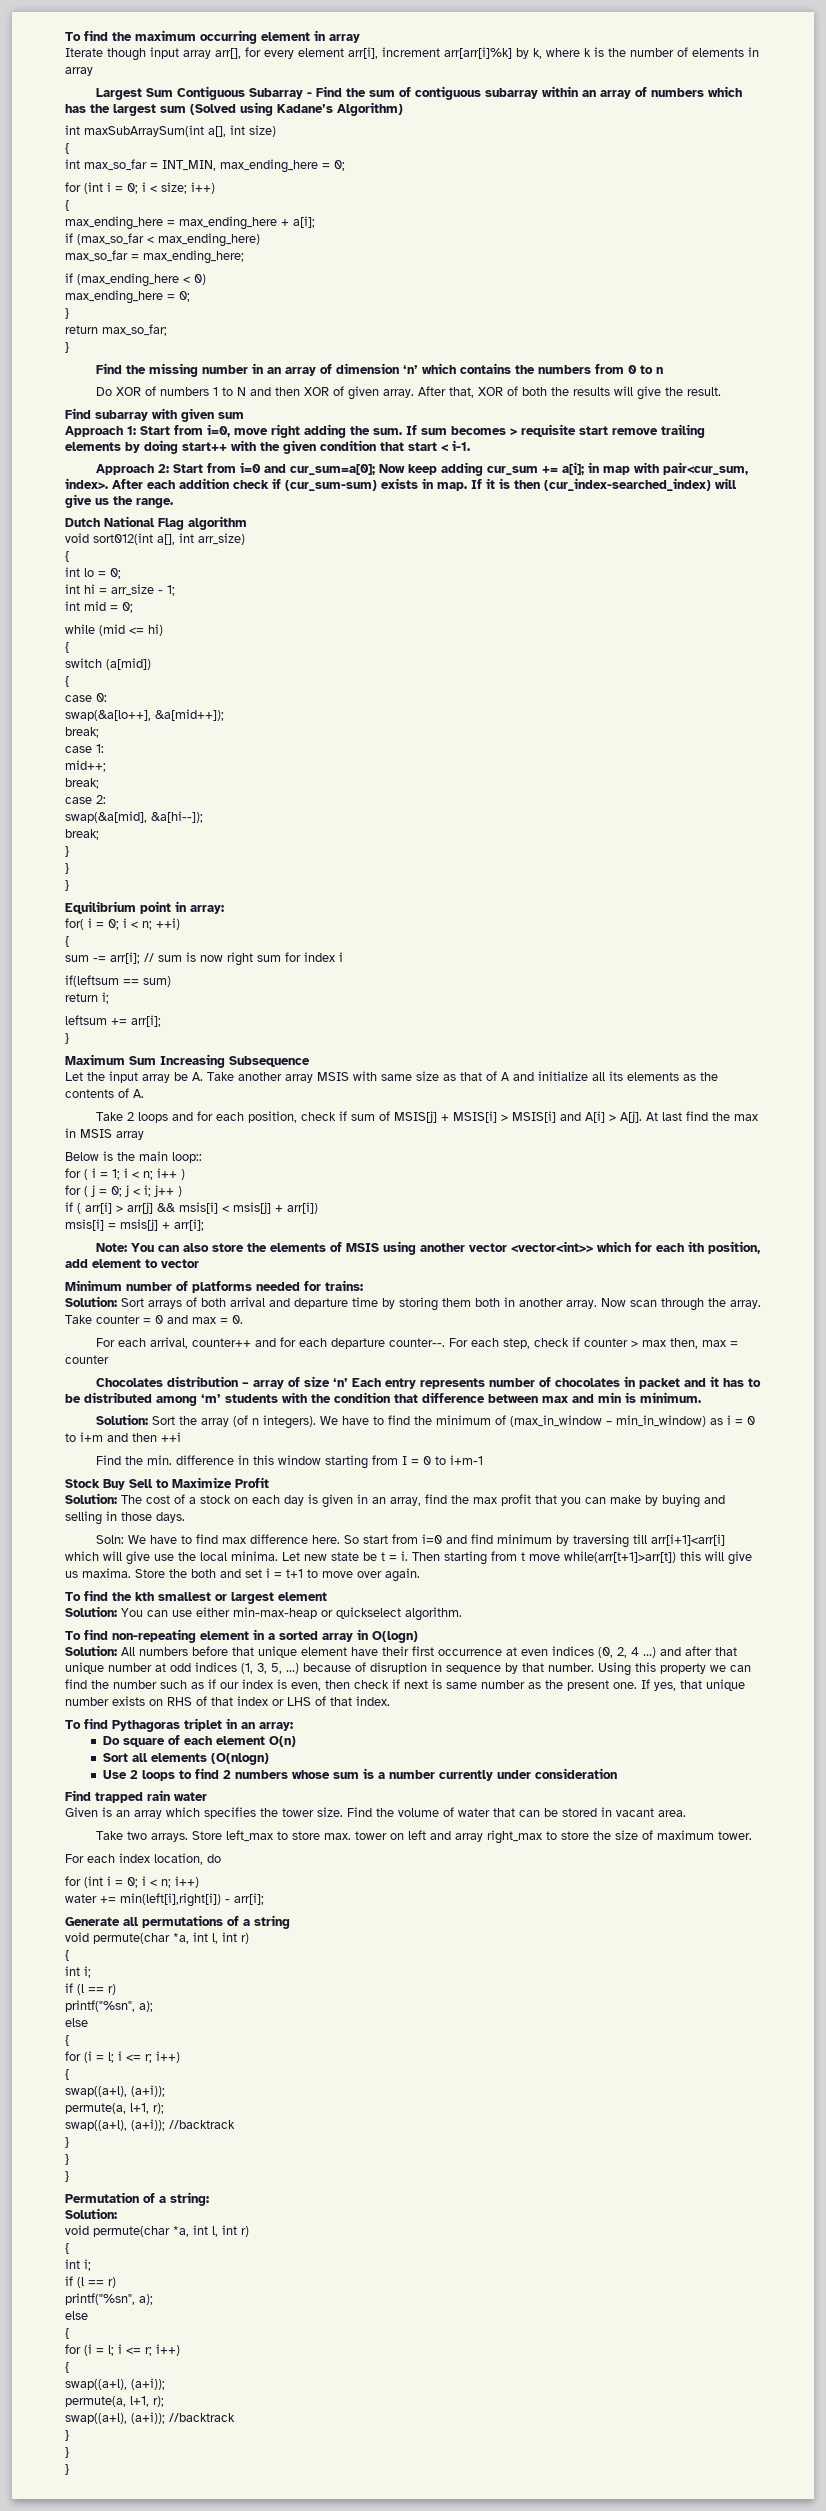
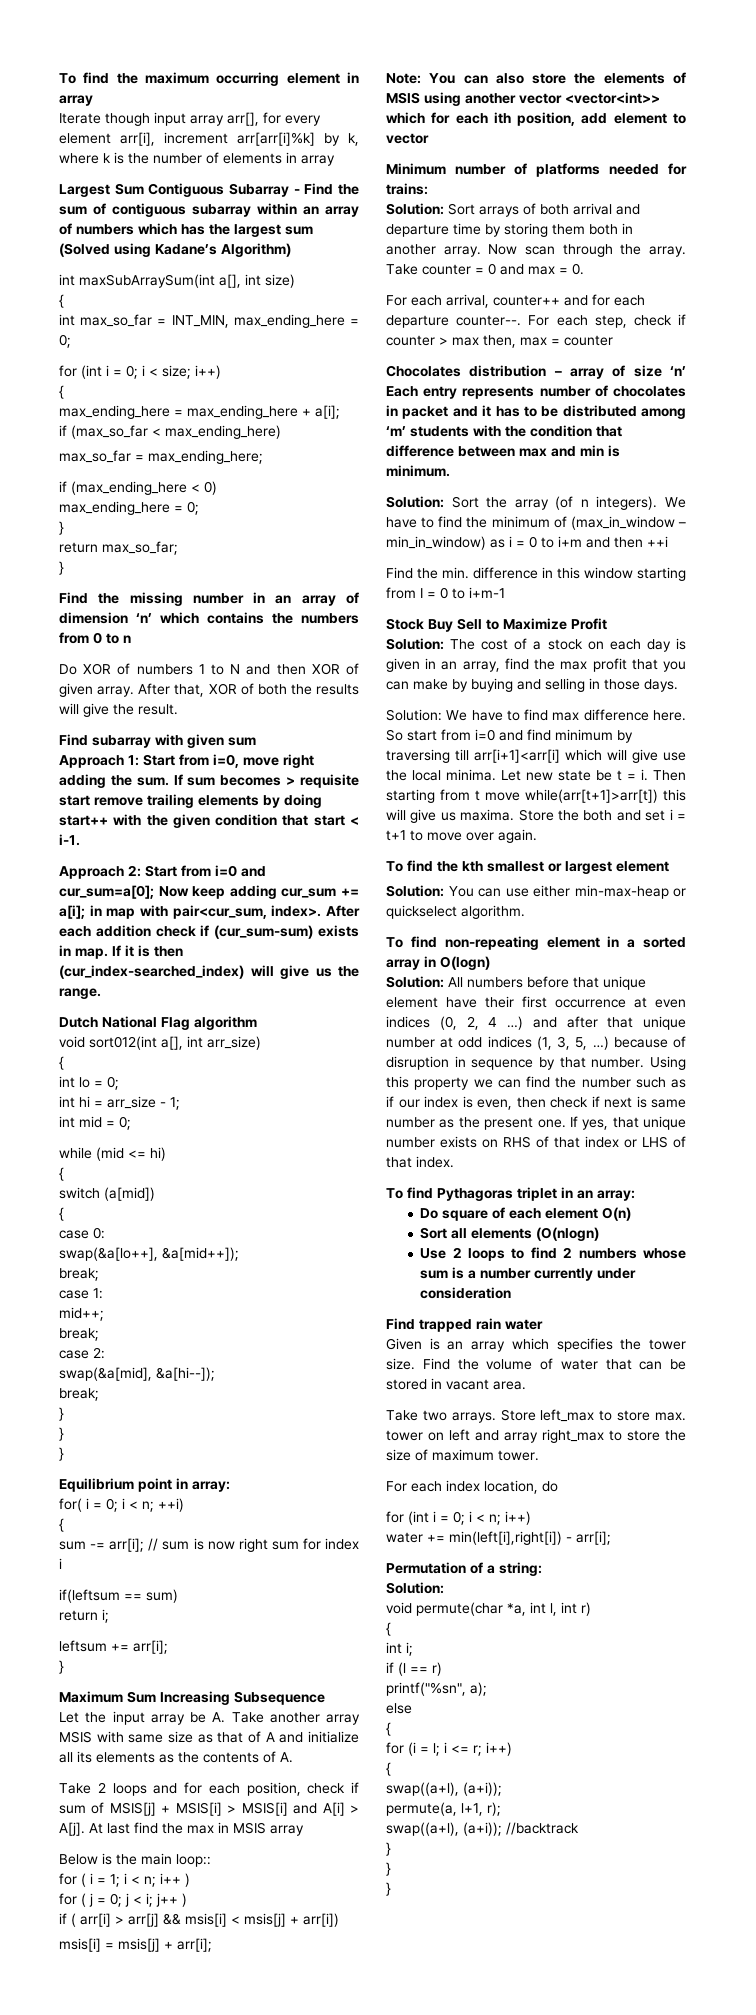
[96,1535,125,1544] Soln: -> [386,709,442,721] Solution:
[65,1915,290,1929] [65,1932,249,1944] [65,1950,69,1961] [65,1966,91,1978] [65,1983,116,1995] [65,2000,153,2012] [65,2018,88,2027] [65,2035,69,2046] [65,2051,180,2063] [65,2069,69,2080] [65,2085,165,2097] [65,2103,164,2114] [65,2119,235,2131] [65,2137,69,2148] [65,2154,69,2165] [65,2171,69,2182] // Generate all permutations of a string // void permute(char *a, int l, int r) // { // int i; // if (l == r) // printf("%sn", a); // else // { // for (i = l; i <= r; i++) // { // swap((a+l), (a+i)); // permute(a, l+1, r); // swap((a+l), (a+i)); //backtrack // } // } // } -> (611, 1538) none

